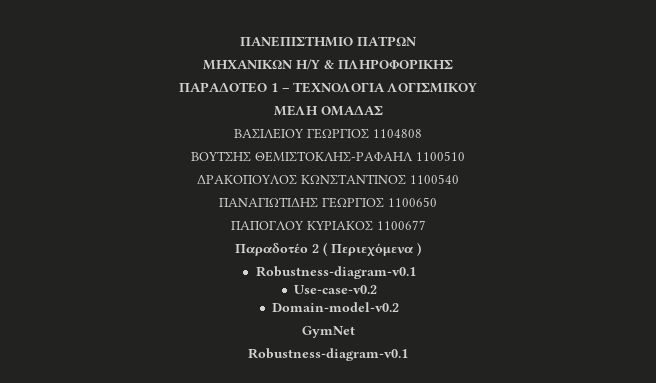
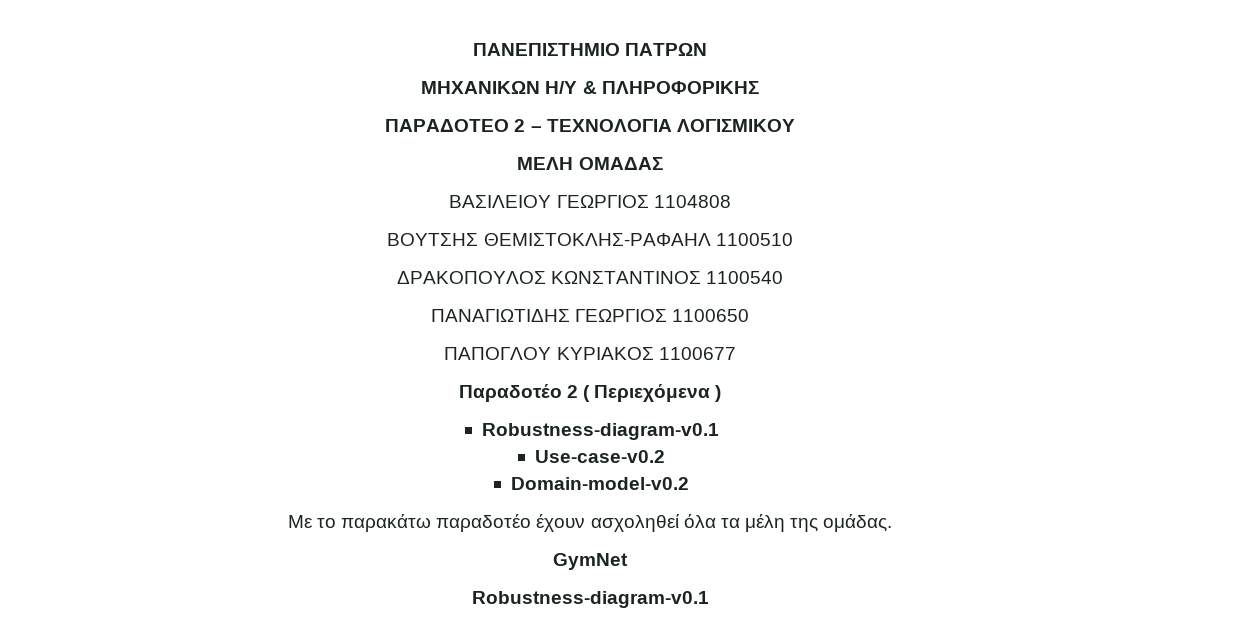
[271,83,278,92] 1 -> [514,119,526,132] 2
(400, 307) none -> [287,514,893,532] // Με το παρακάτω παραδοτέο έχουν ασχοληθεί όλα τα μέλη της ομάδας.

